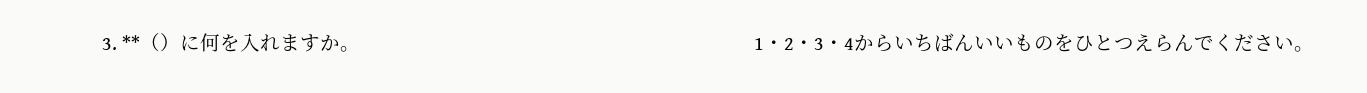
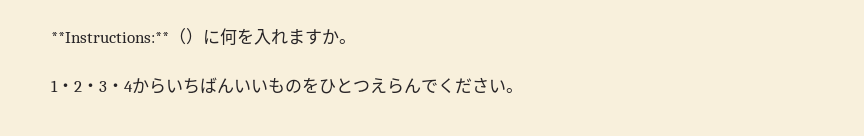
[101,35,141,50] 3. ** -> [51,32,169,43] **Instructions:**

